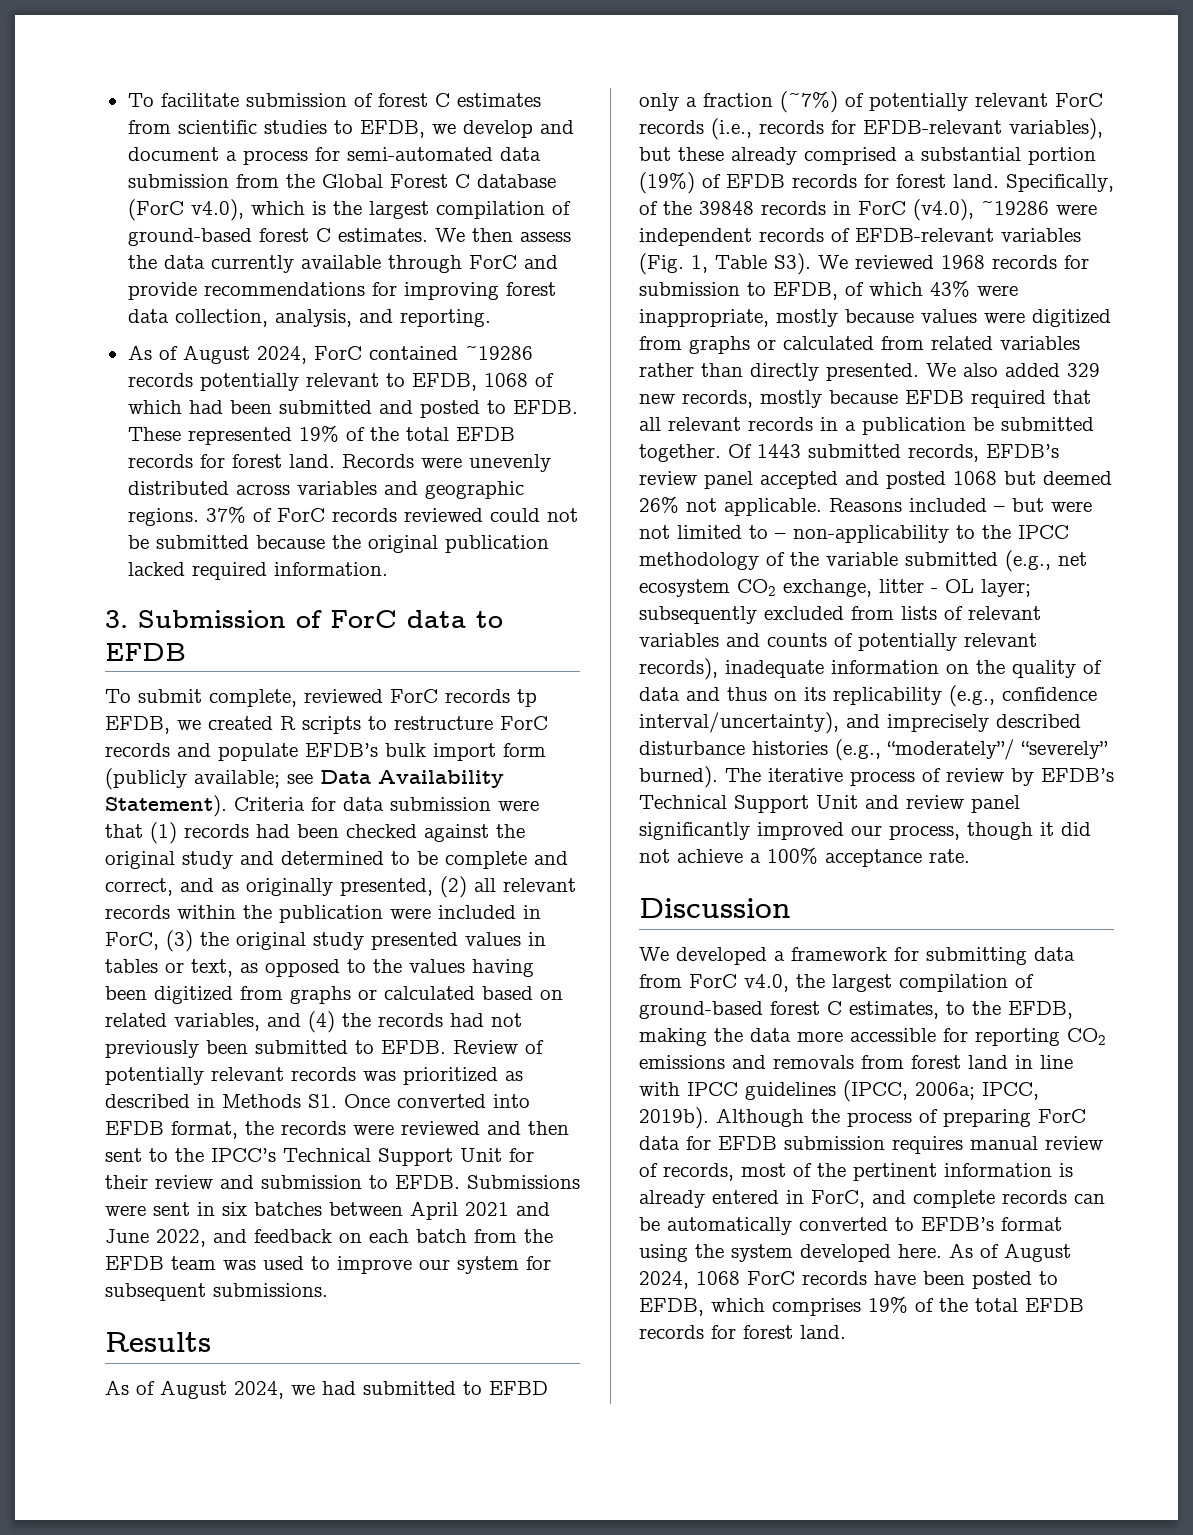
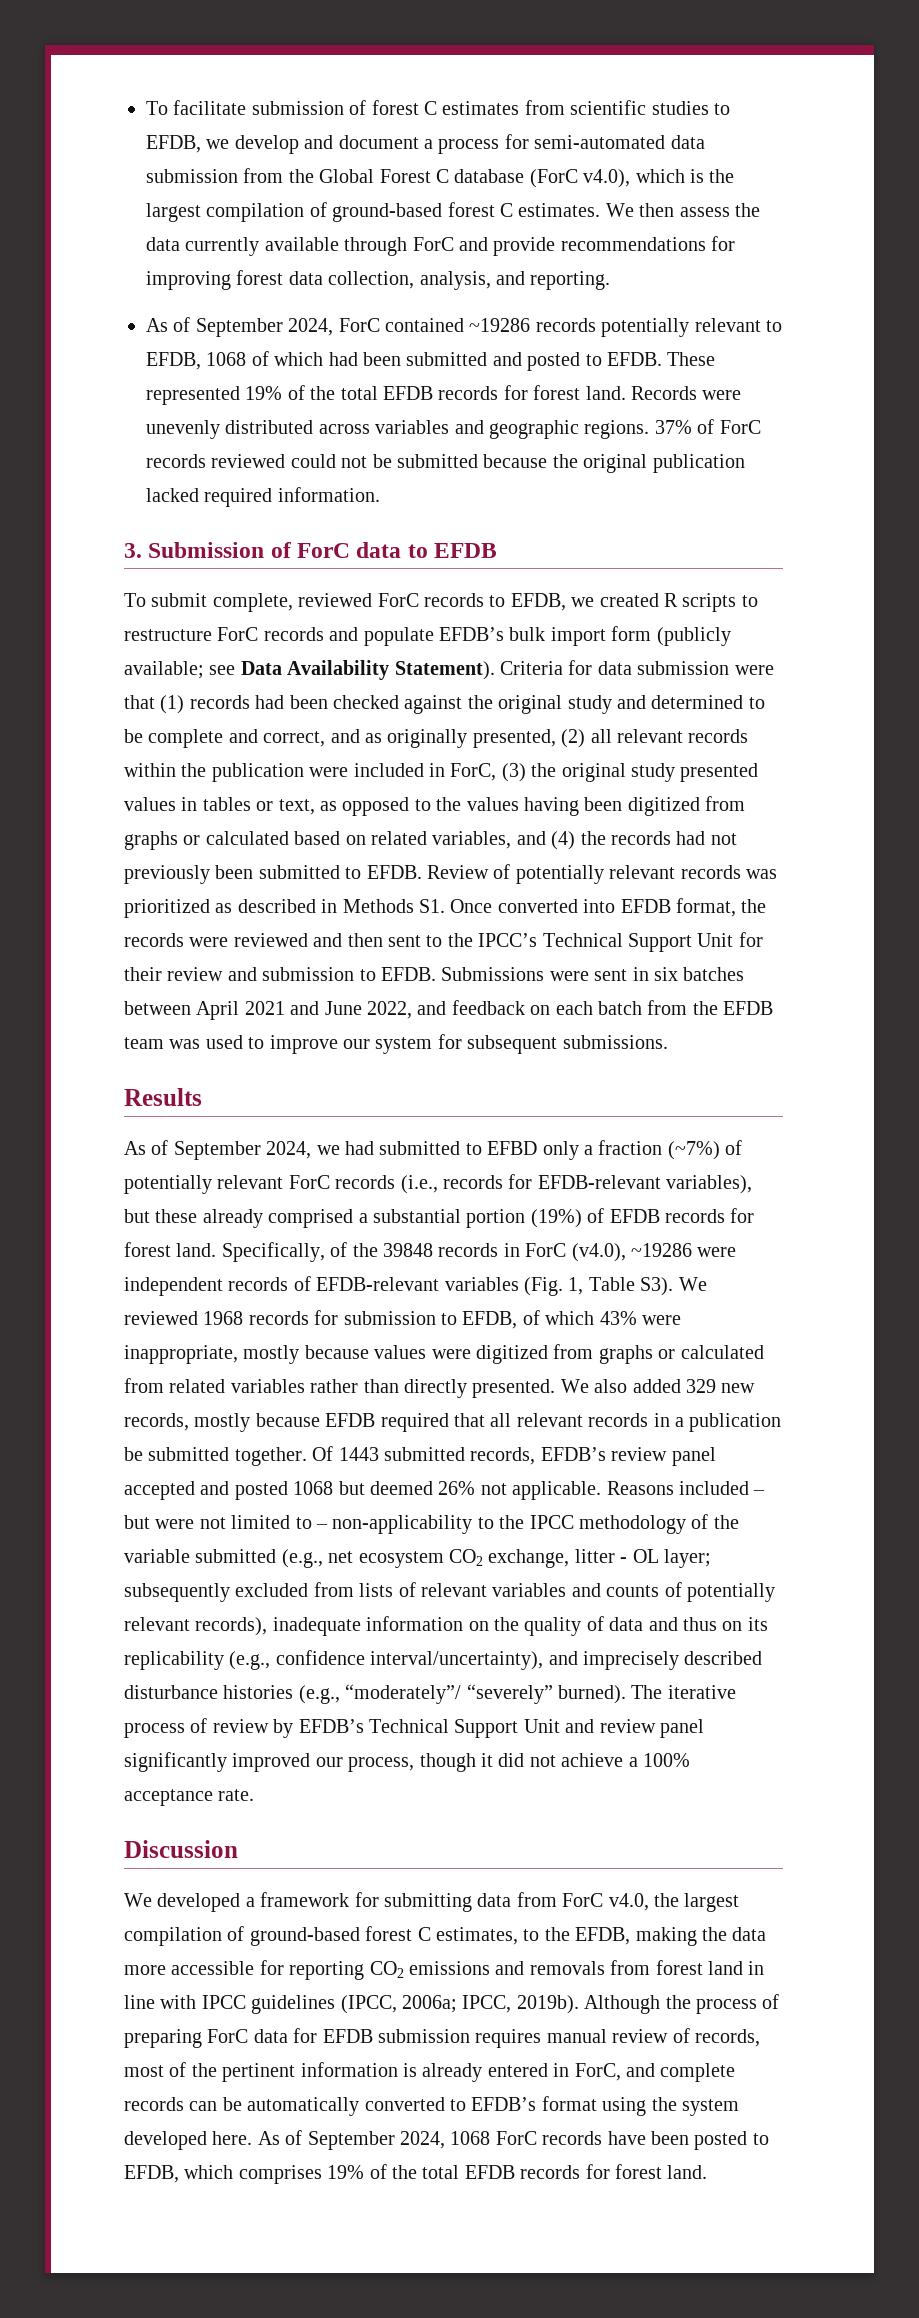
[182,345,250,364] August -> [195,318,283,337] September
[517,689,537,707] tp -> [489,595,506,607] to
[160,1380,227,1399] August -> [173,1141,261,1160] September
[1004,1243,1071,1262] August -> [307,2131,395,2150] September

